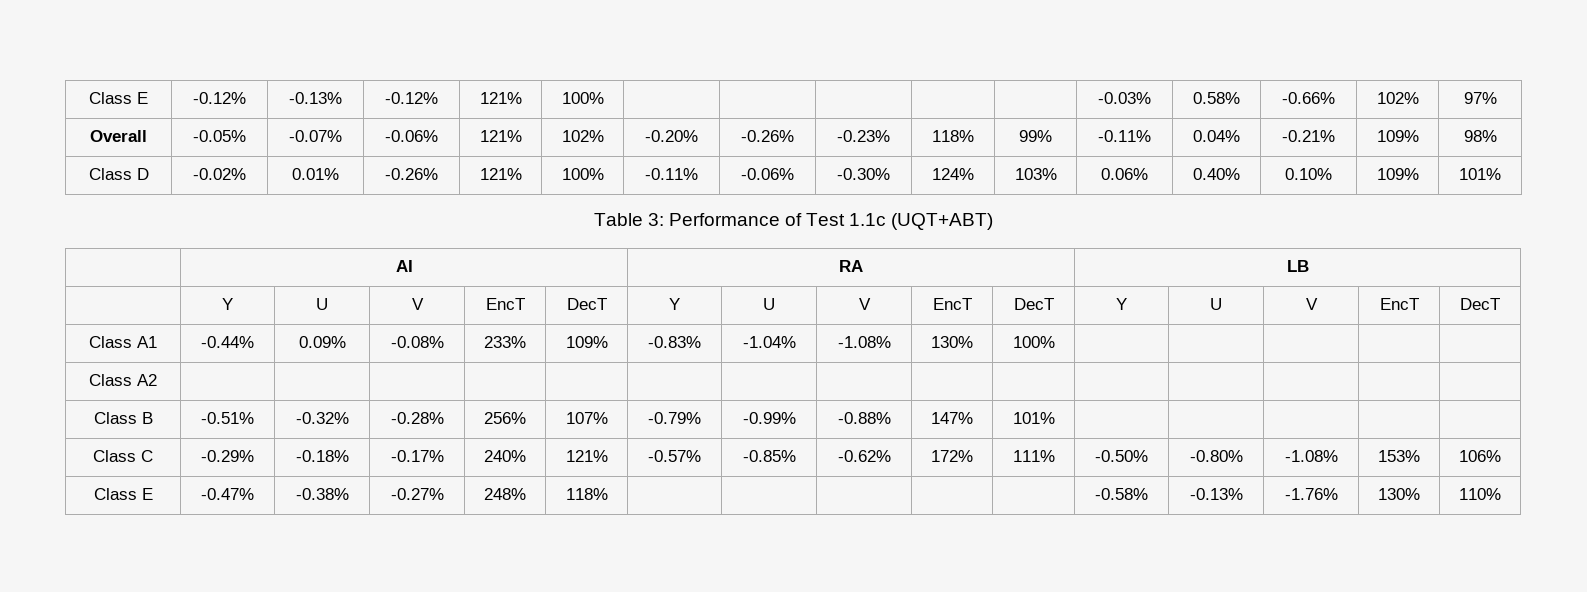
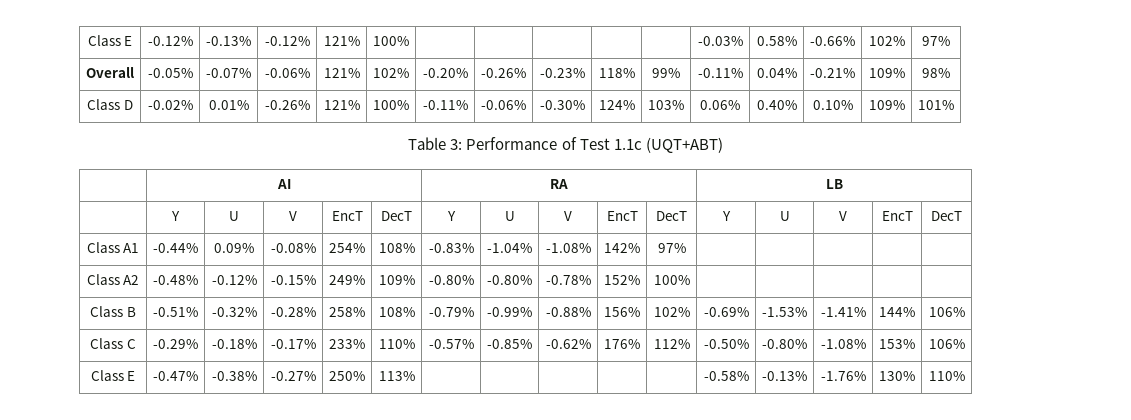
[484,336,526,348] [565,336,608,348] 233% | 109% -> [329,243,365,253] [378,243,415,253] 254% | 108%
[931,336,973,348] [1012,336,1055,348] 130% | 100% -> [604,243,640,253] [657,243,686,253] 142% | 97%
(157, 380) | | | | | | | | | -> [153,275,198,285] [211,275,257,285] [270,275,316,285] [329,275,365,285] [378,275,415,285] [428,275,474,285] [487,275,532,285] [545,275,591,285] [604,275,640,285] [653,275,690,285] -0.48% | -0.12% | -0.15% | 249% | 109% | -0.80% | -0.80% | -0.78% | 152% | 100%
[484,412,526,424] [565,412,608,424] 256% | 107% -> [329,307,365,317] [378,307,415,317] 258% | 108%
[931,412,973,424] [1012,412,1055,424] 147% | 101% | | | | | -> [604,307,640,317] [653,307,690,317] [703,307,749,317] [762,307,807,317] [820,307,866,317] [879,307,915,317] [928,307,965,317] 156% | 102% | -0.69% | -1.53% | -1.41% | 144% | 106%
[484,450,526,462] [565,450,608,462] 240% | 121% -> [329,339,365,349] [378,339,415,349] 233% | 110%
[931,450,973,462] [1012,450,1055,462] 172% | 111% -> [604,339,640,349] [653,339,690,349] 176% | 112%
[484,488,526,500] [565,488,608,500] 248% | 118% -> [329,371,365,381] [378,371,415,381] 250% | 113%

